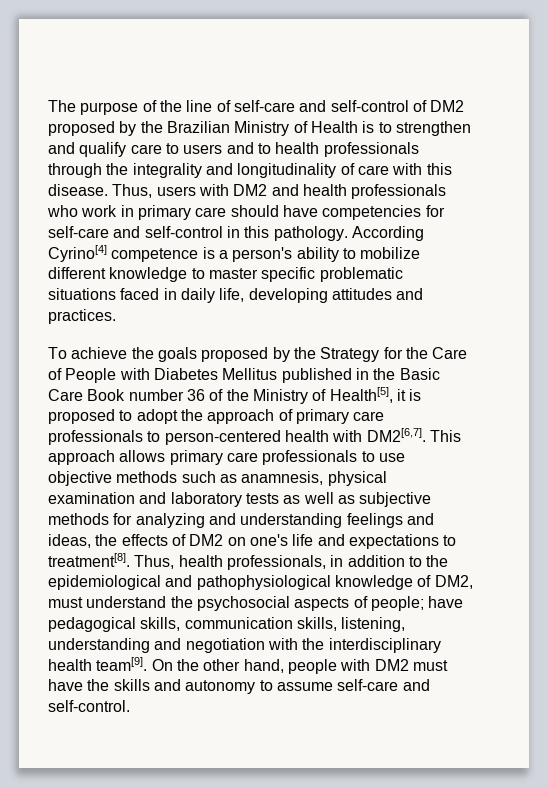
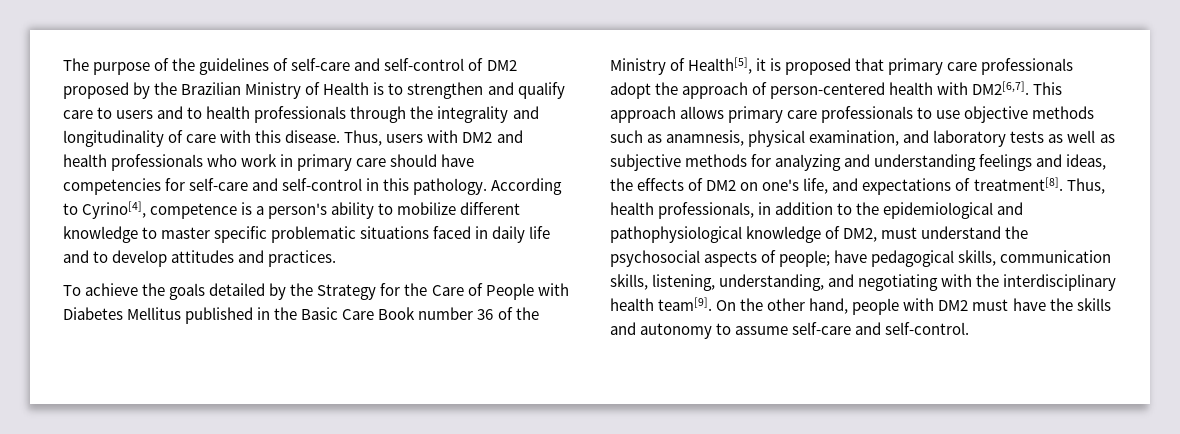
[186,100,213,112] line -> [199,58,270,75] guidelines
[48,245,107,262] Cyrino[4] -> [63,201,147,219] to Cyrino[4],
[219,288,328,303] life, developing -> [529,226,551,239] [63,250,168,267] life and to develop
[201,347,269,362] proposed -> [209,283,266,296] detailed
[119,409,385,424] [48,430,161,445] to adopt the approach of primary care professionals to -> [855,58,1074,75] [610,82,768,99] that primary care professionals adopt the approach of
[48,492,135,504] examination -> [809,130,900,146] examination,
[292,534,314,546] life -> [803,178,829,194] life,
[443,535,457,546] to -> [955,178,971,191] of
[48,638,265,653] understanding and negotiation -> [719,274,939,291] understanding, and negotiating

